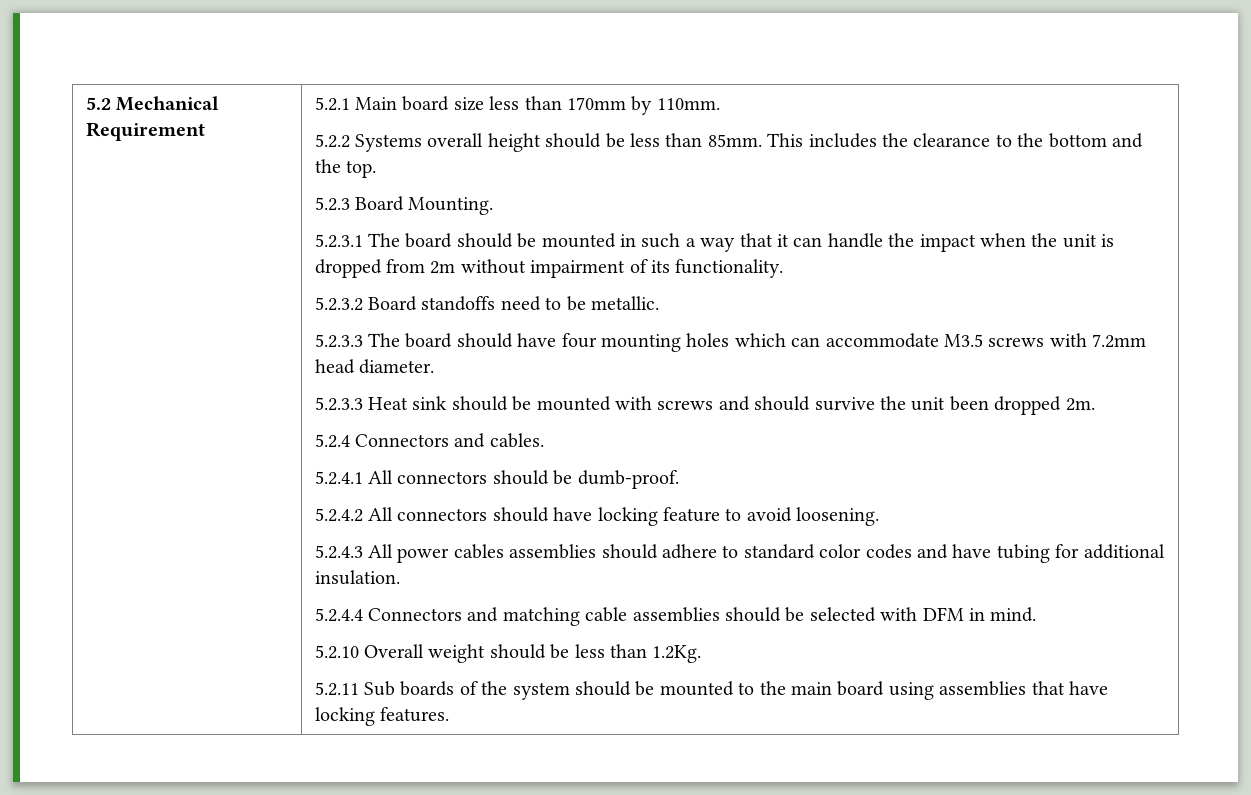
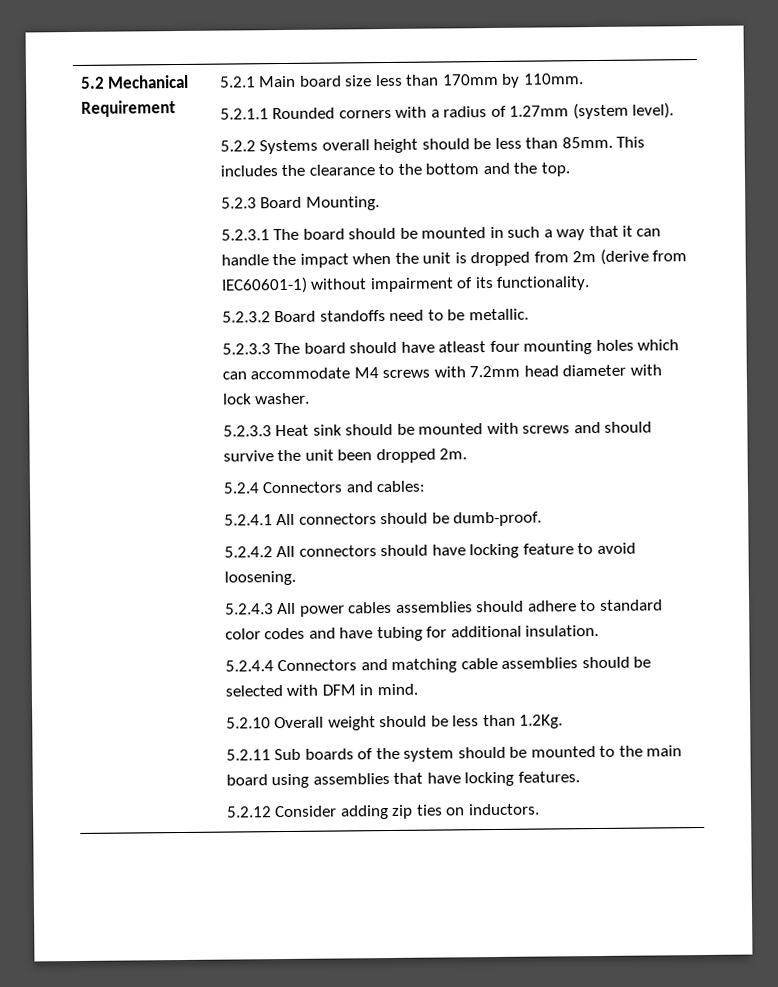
(720, 104) none -> [220,102,675,120] // 5.2.1.1 Rounded corners with a radius of 1.27mm (system level).
(456, 267) none -> [599,248,688,265] [221,276,309,294] (derive from IEC60601-1)
(557, 340) none -> [438,341,487,353] atleast
[943,334,983,347] M3.5 -> [353,367,379,379] M4
[358,359,434,374] diameter. -> [562,364,662,377] [223,392,311,405] diameter with lock washer.
[489,433,544,448] cables. -> [376,480,426,493] cables:
(449, 714) none -> [226,803,540,820] // 5.2.12 Consider adding zip ties on inductors.

